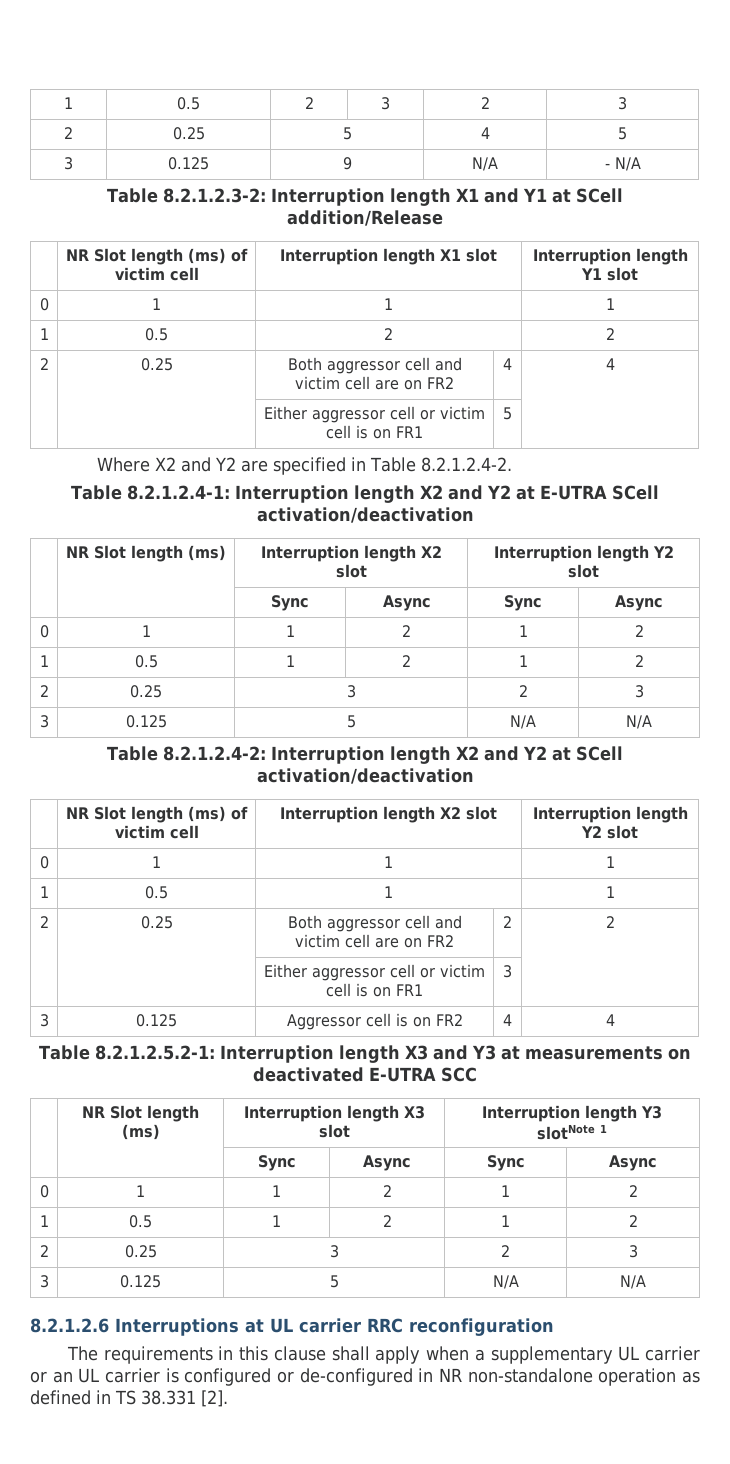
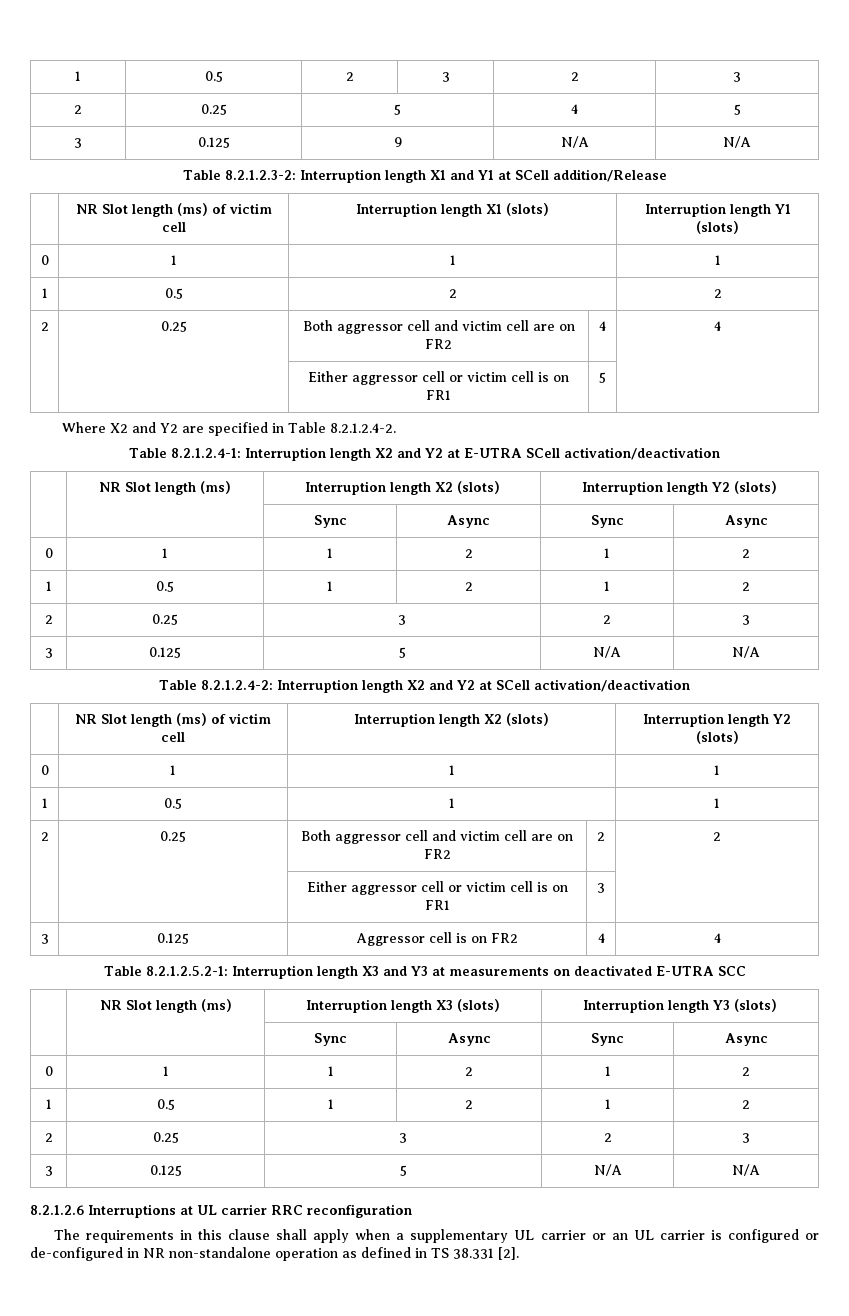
[604,163,610,169] - -> (589, 142) none
[466,248,497,262] slot -> [506,203,549,216] (slots)
[607,267,638,281] slot -> [696,221,739,234] (slots)
[335,564,367,578] [493,545,674,562] [568,564,599,578] slot | Interruption length Y2 slot -> [456,481,500,494] [582,481,777,495] (slots) | Interruption length Y2 (slots)
[466,806,497,820] [532,806,688,823] [581,825,638,839] slot | Interruption length Y2 slot -> [506,713,549,726] [643,713,791,727] [695,731,739,744] (slots) | Interruption length Y2 (slots)
[318,1124,350,1138] slot -> [457,999,500,1012] (slots)
[537,1124,608,1140] slotNote 1 -> [734,999,777,1012] (slots)

